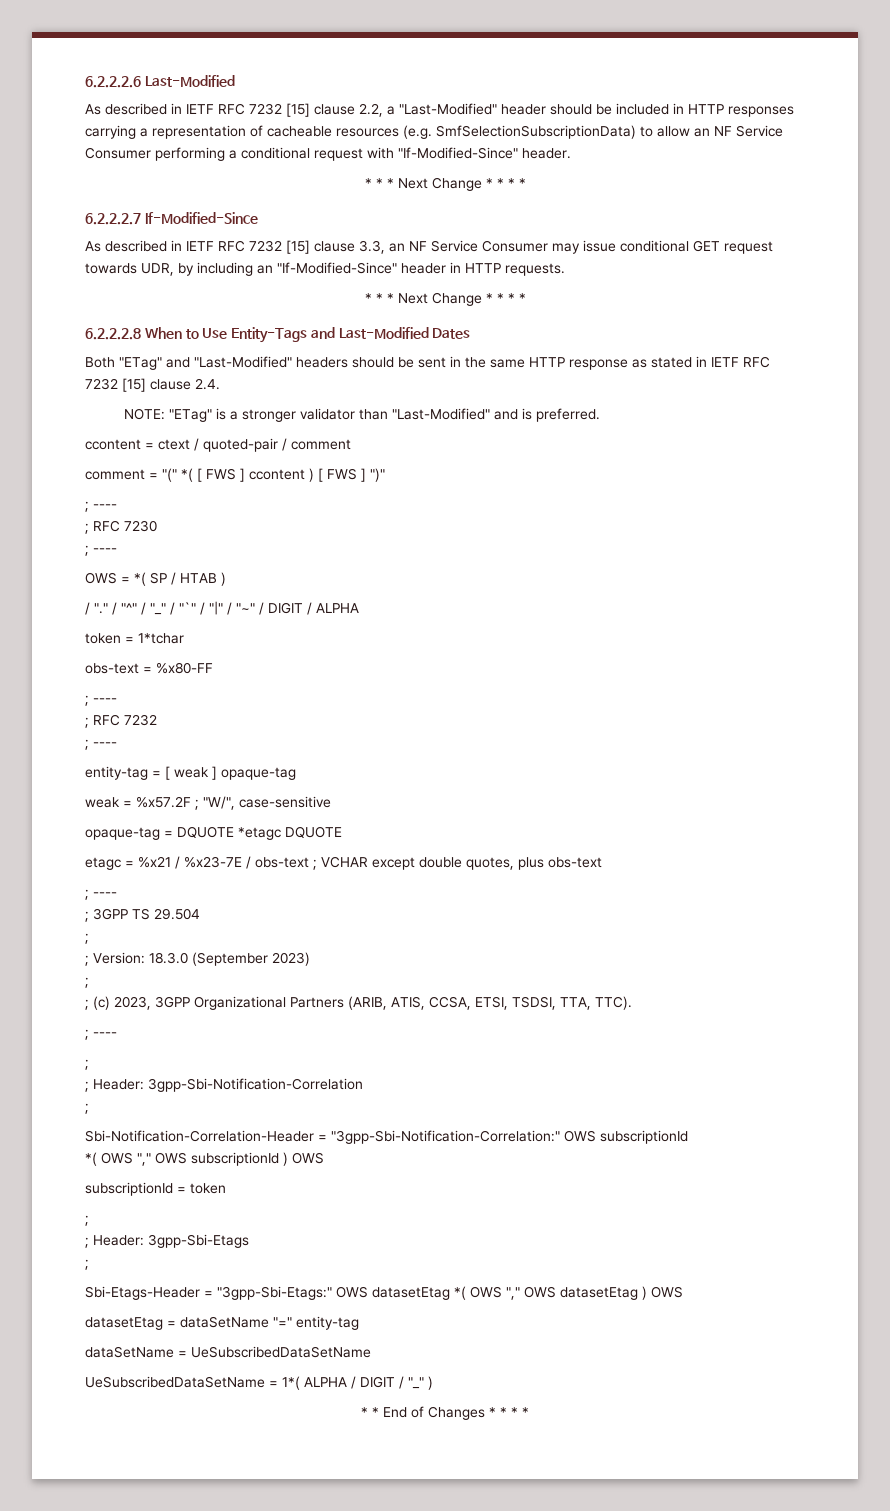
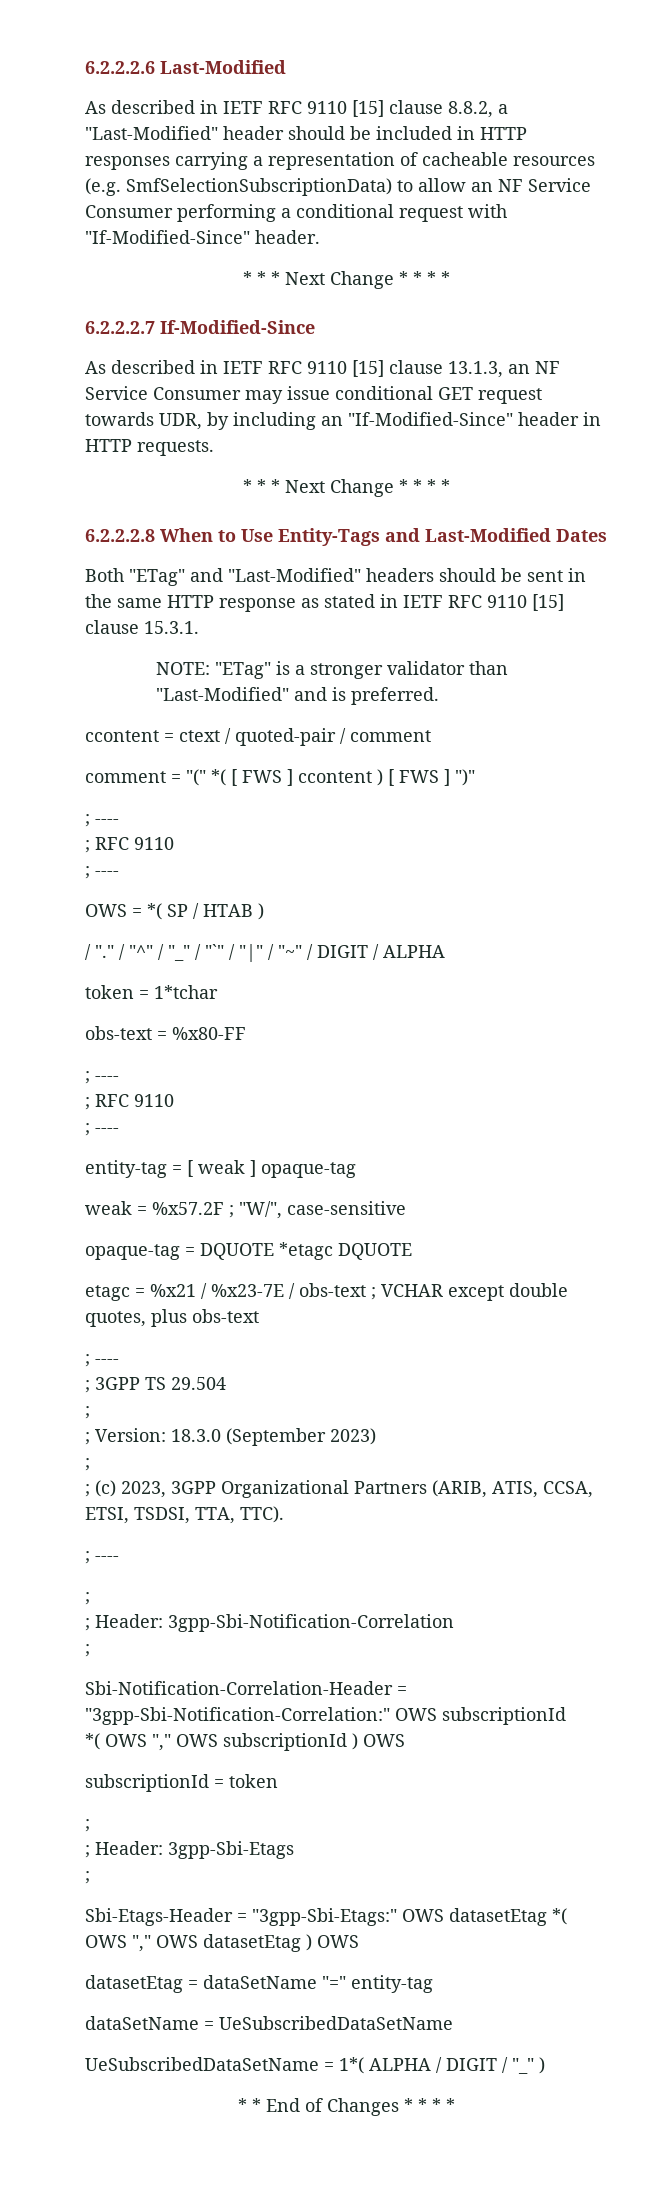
[249,103,383,117] 7232 [15] clause 2.2, -> [307,100,493,118] 9110 [15] clause 8.8.2,
[249,240,385,254] 7232 [15] clause 3.3, -> [307,360,503,378] 9110 [15] clause 13.1.3,
[85,378,220,392] 7232 [15] clause 2.4. -> [487,594,564,611] [85,620,199,634] 9110 [15] clause 15.3.1.
[124,520,157,532] 7230 -> [134,837,174,850] 9110
[124,714,157,726] 7232 -> [134,1094,174,1107] 9110

